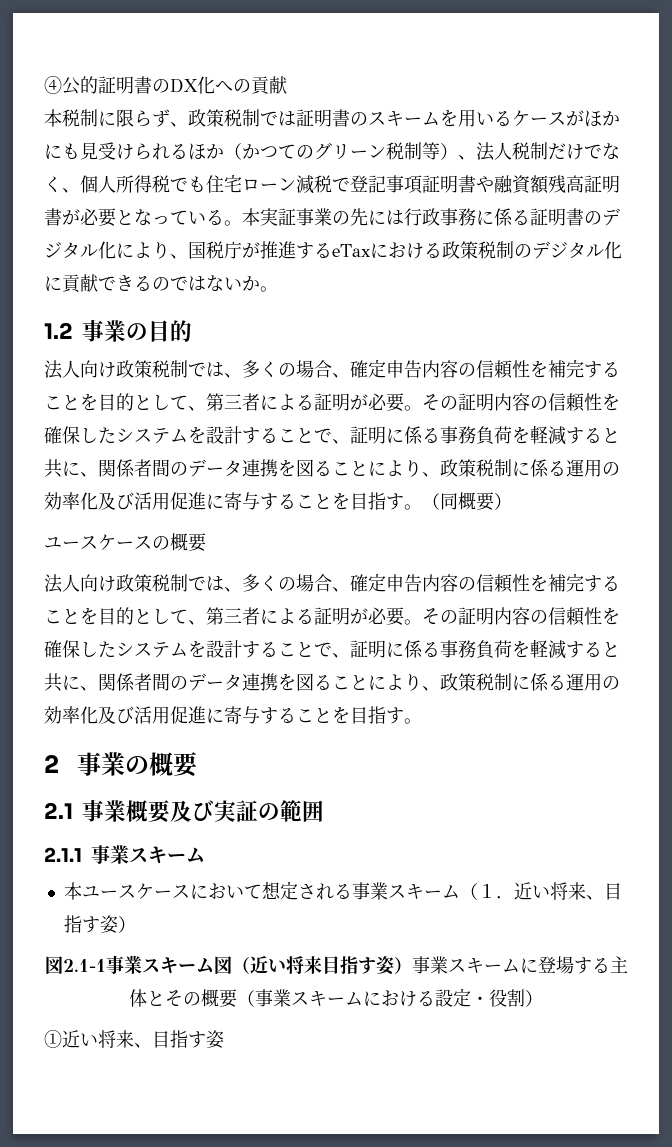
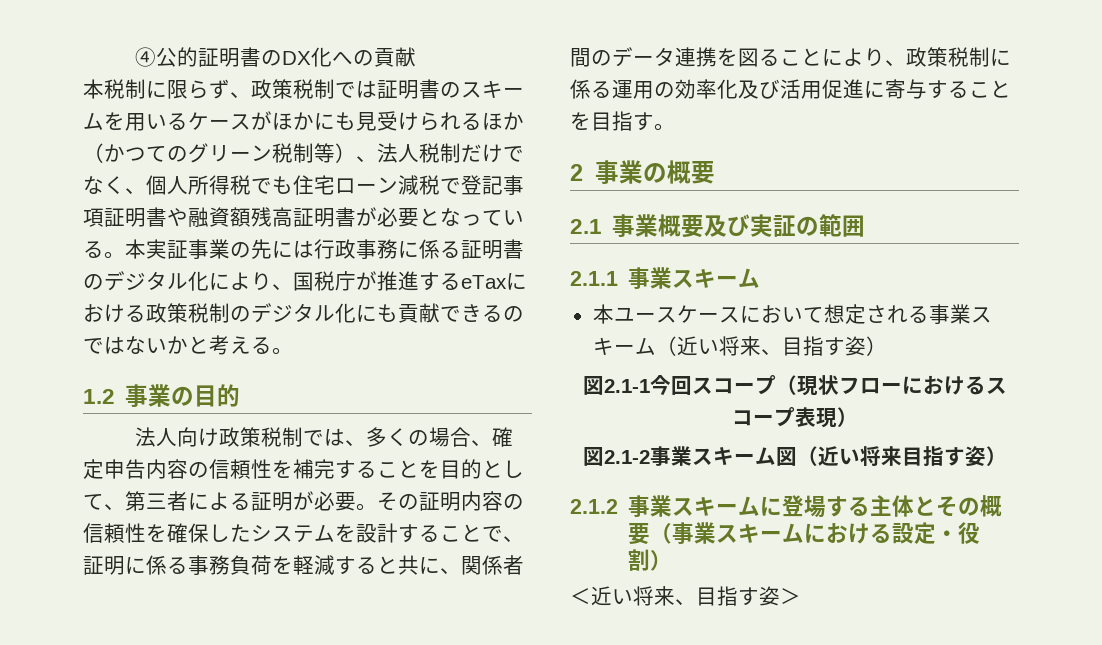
(62, 283) none -> [377,304,398,322] も
(260, 283) none -> [188,335,272,355] と考える
[44,359,620,379] [44,393,620,412] [44,425,620,445] [44,459,620,478] [44,492,512,511] [44,533,206,552] // 法人向け政策税制では、多くの場合、確定申告内容の信頼性を補完することを目的として、第三者による証明が必要。その証明内容の信頼性を確保したシステムを設計することで、証明に係る事務負荷を軽減すると共に、関係者間のデータ連携を図ることにより、政策税制に係る運用の効率化及び活用促進に寄与することを目指す。（同概要） // ユースケースの概要 -> (241, 395) none
[477,884,514,899] １． -> (677, 346) none
(106, 965) none -> [649,375,1007,396] [731,407,858,428] [582,447,650,466] 今回スコープ（現状フローにおけるスコープ表現） // 図2.1-2
(412, 965) none -> [570,499,618,514] // 2.1.2
[44,1030,224,1049] ①近い将来、目指す姿 -> [570,586,801,606] ＜近い将来、目指す姿＞

